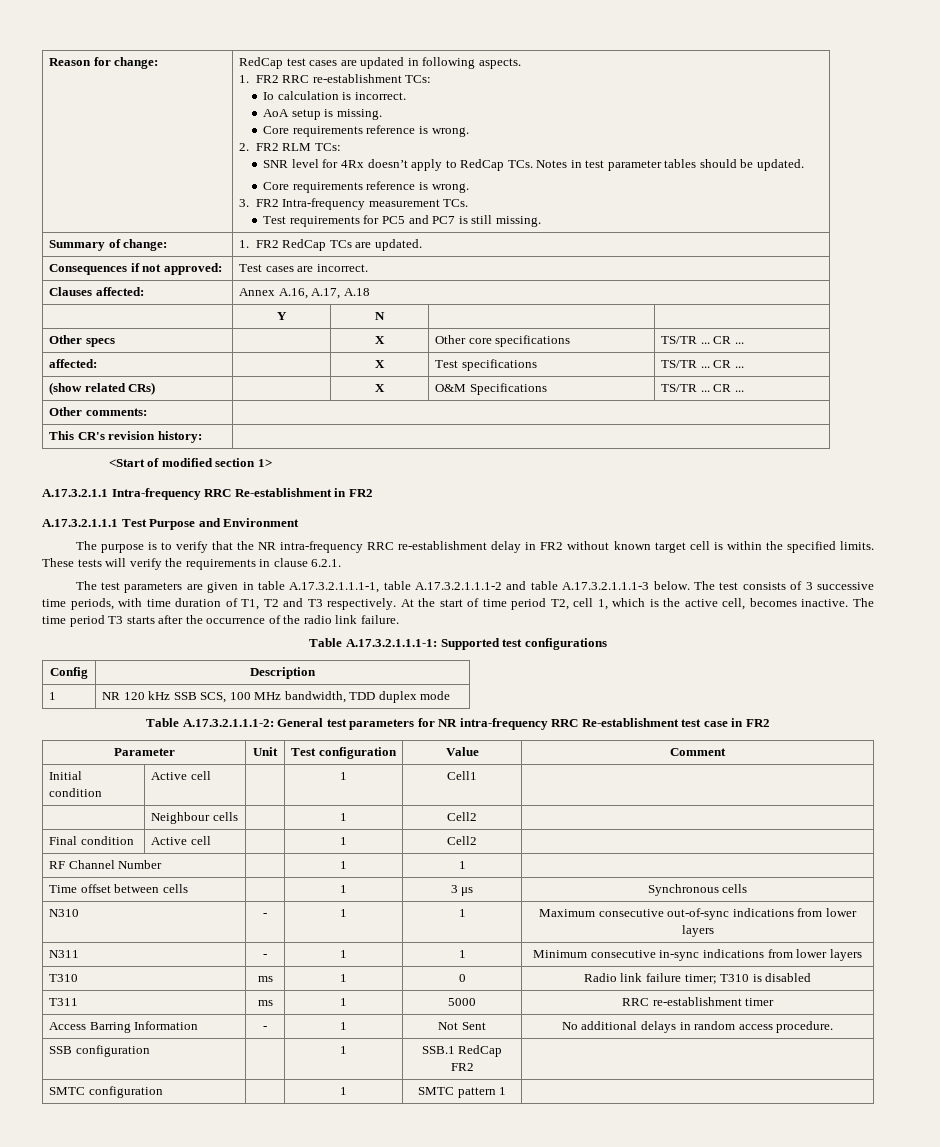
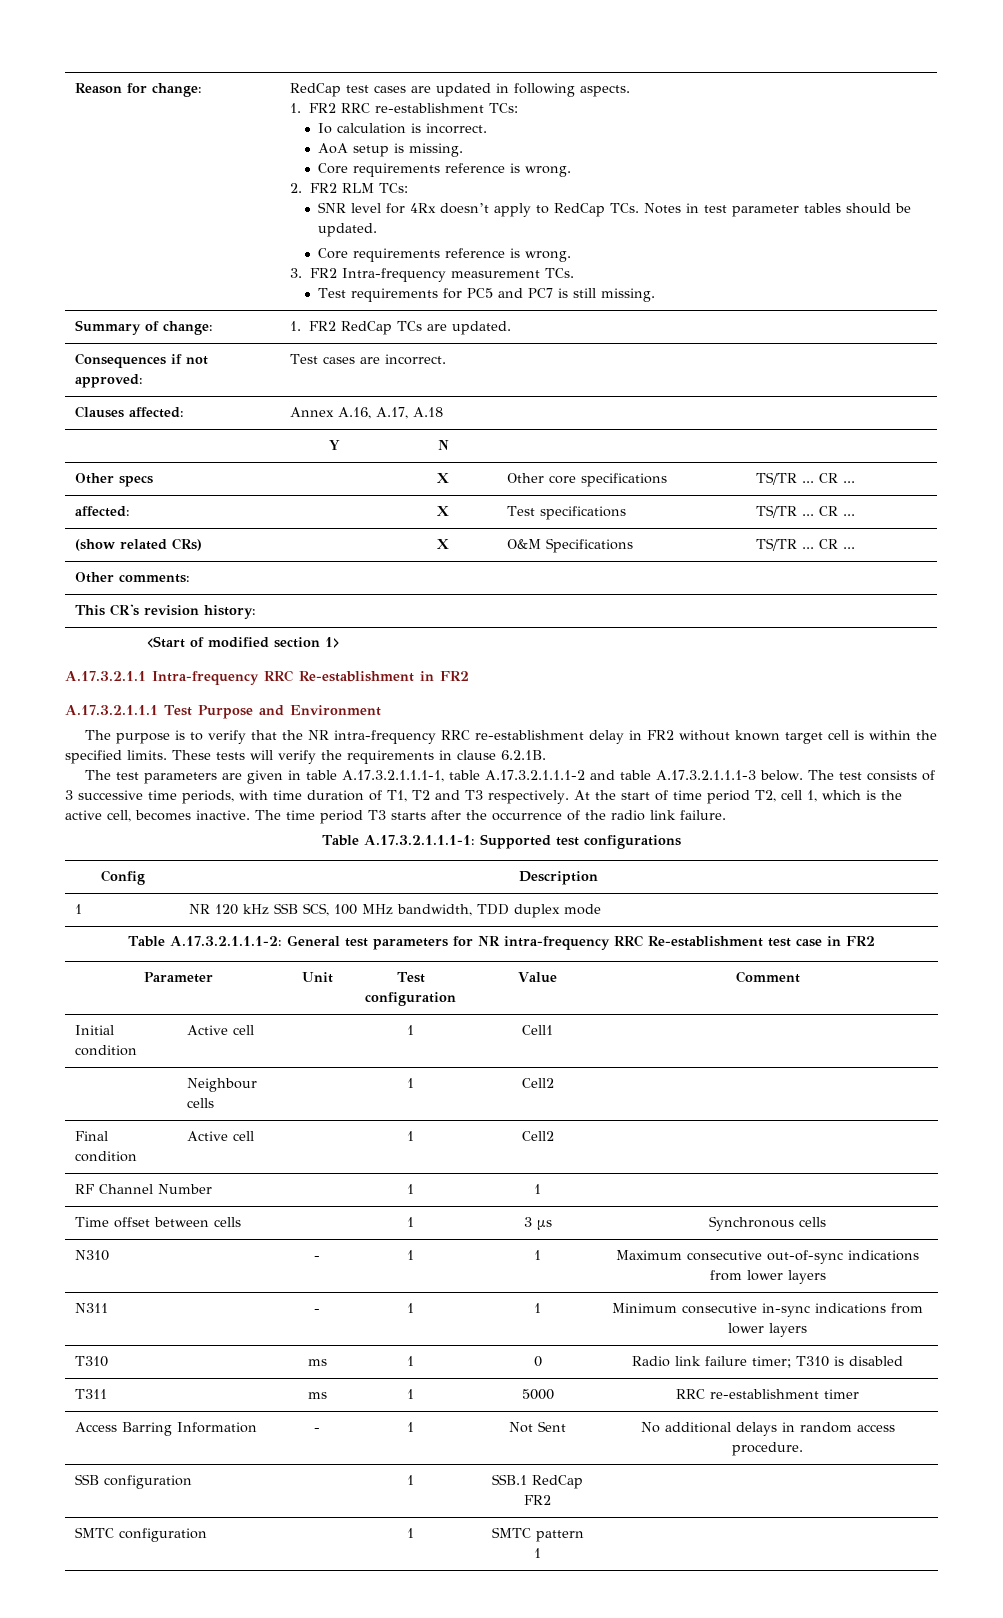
[311,559,342,567] 6.2.1. -> [501,750,546,760] 6.2.1B.

